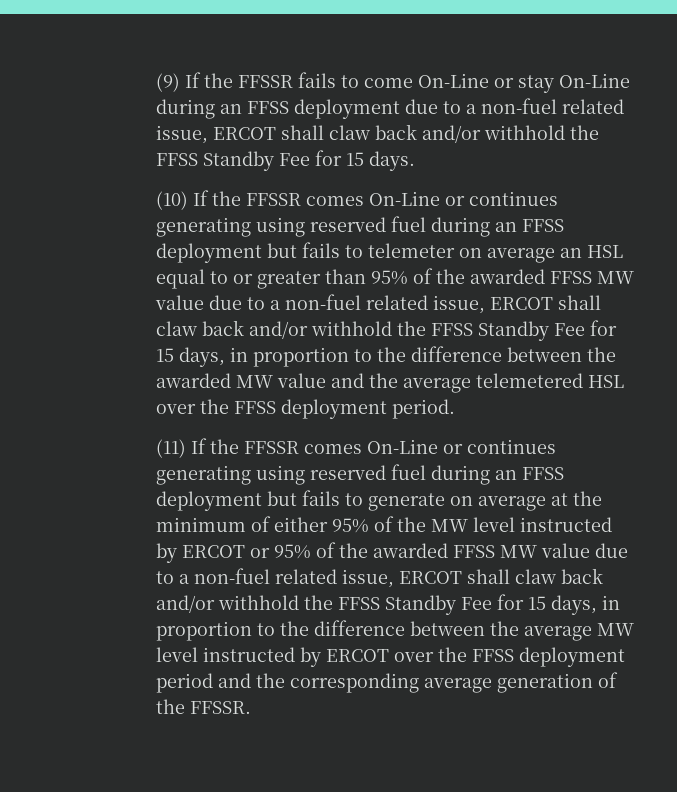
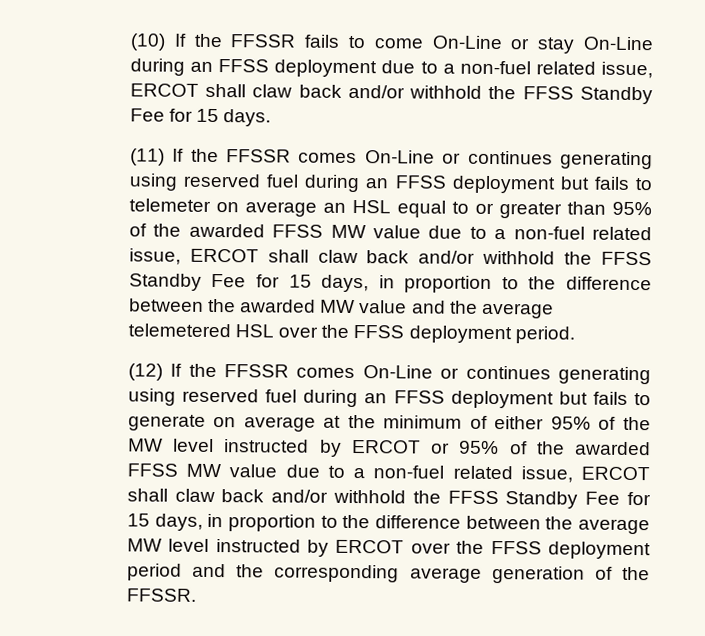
[155,73,180,92] (9) -> [129,33,166,51] (10)
[155,191,188,210] (10) -> [129,148,165,166] (11)
[155,439,186,458] (11) -> [127,363,163,381] (12)

